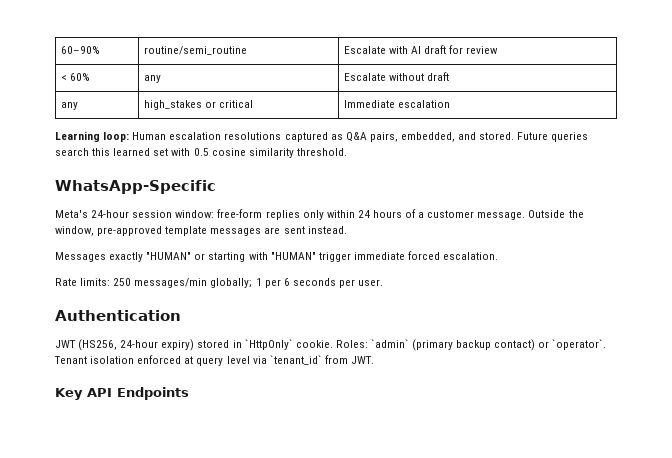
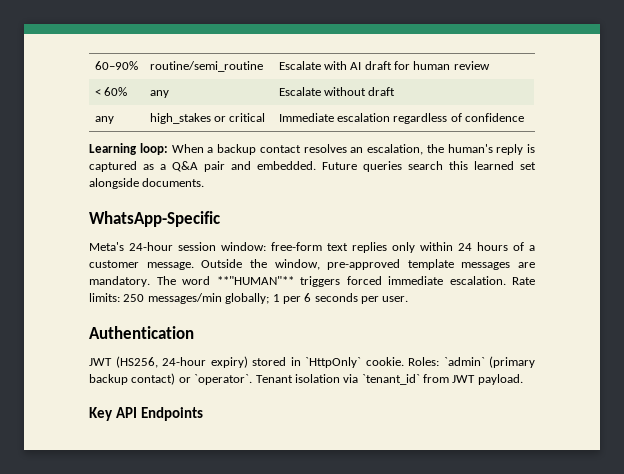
(463, 49) none -> [413,61,451,70] human
(450, 104) none -> [393,113,525,124] regardless of confidence
[132,132,515,142] Human escalation resolutions captured as Q&A pairs, embedded, and stored. -> [171,144,535,155] [89,161,316,172] When a backup contact resolves an escalation, the human's reply is captured as a Q&A pair and embedded.
[171,148,347,158] with 0.5 cosine similarity threshold. -> [89,178,205,189] alongside documents.
(263, 213) none -> [327,243,348,251] text
[283,226,347,234] [55,251,440,262] sent instead. // Messages exactly "HUMAN" or starting with "HUMAN" trigger immediate forced -> [89,276,443,287] mandatory. The word **"HUMAN"** triggers forced immediate
(499, 256) // -> (506, 280) none
[137,355,250,366] enforced at query level -> (340, 378) none
[350,356,374,364] JWT. -> [452,374,523,385] JWT payload.

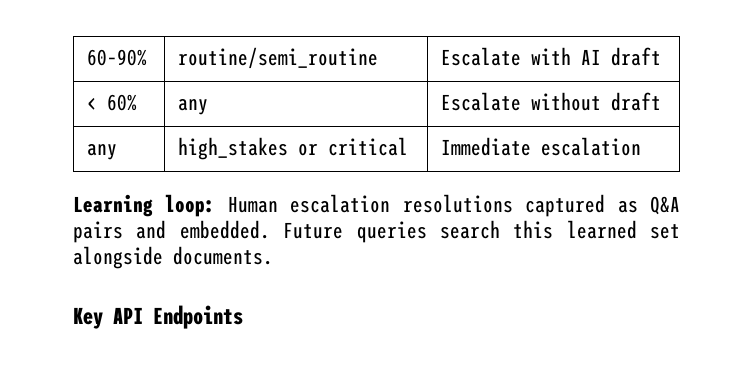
[394,61,490,70] for human review -> (662, 56) none
[393,113,525,124] regardless of confidence -> (642, 146) none
[171,144,535,155] [89,161,225,172] When a backup contact resolves an escalation, the human's reply is captured as a Q&A pair -> [227,194,680,217] [73,221,123,243] Human escalation resolutions captured as Q&A pairs
[89,211,220,227] [89,242,535,253] [89,259,535,270] [89,276,535,287] [89,293,409,304] [89,326,194,339] [89,356,535,368] [89,373,523,385] // WhatsApp-Specific // Meta's 24-hour session window: free-form text replies only within 24 hours of a customer message. Outside the window, pre-approved template messages are mandatory. The word **"HUMAN"** triggers forced immediate escalation. Rate limits: 250 messages/min globally; 1 per 6 seconds per user. // Authentication // JWT (HS256, 24-hour expiry) stored in `HttpOnly` cookie. Roles: `admin` (primary backup contact) or `operator`. Tenant isolation via `tenant_id` from JWT payload. -> (273, 255) none

